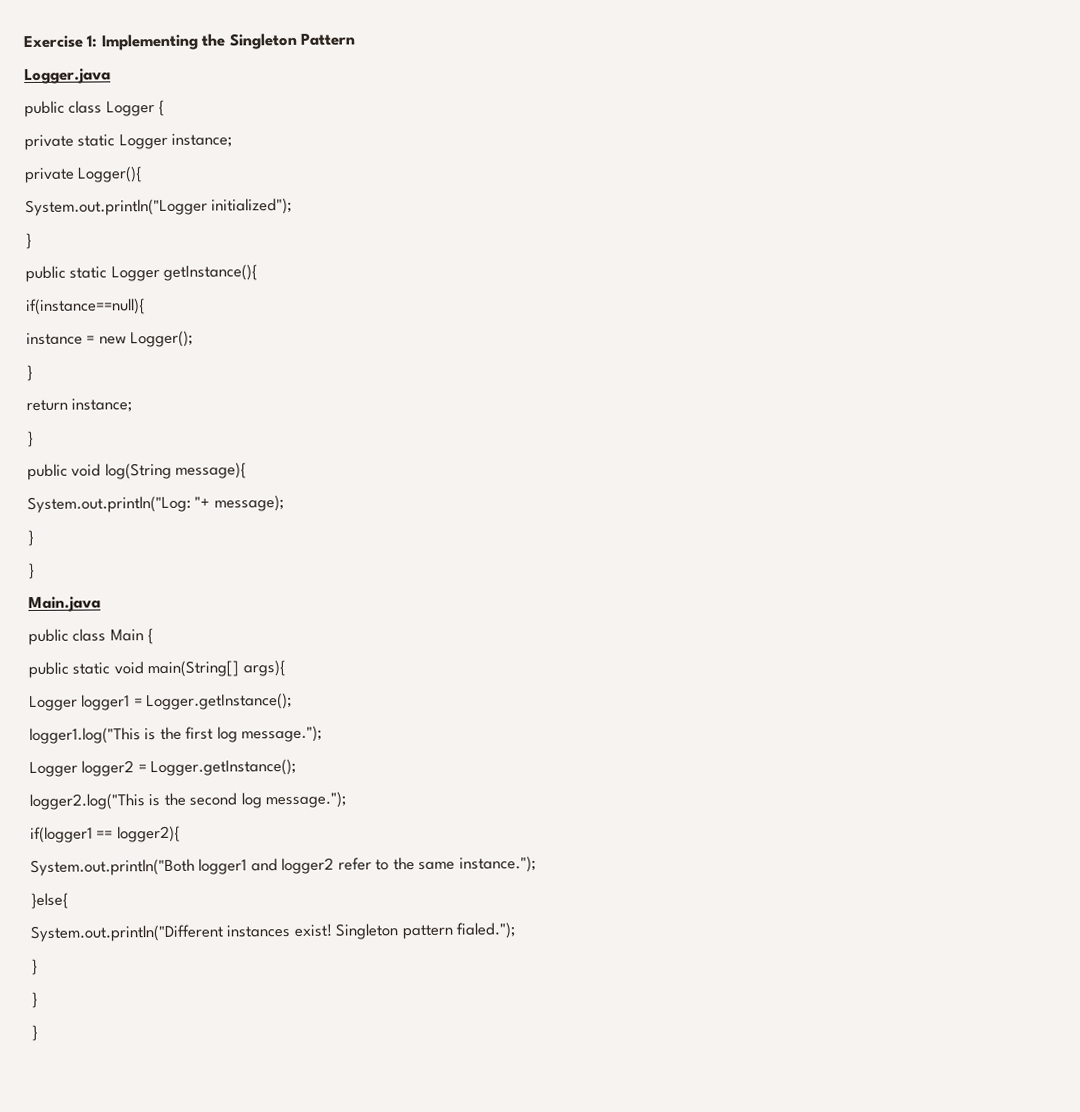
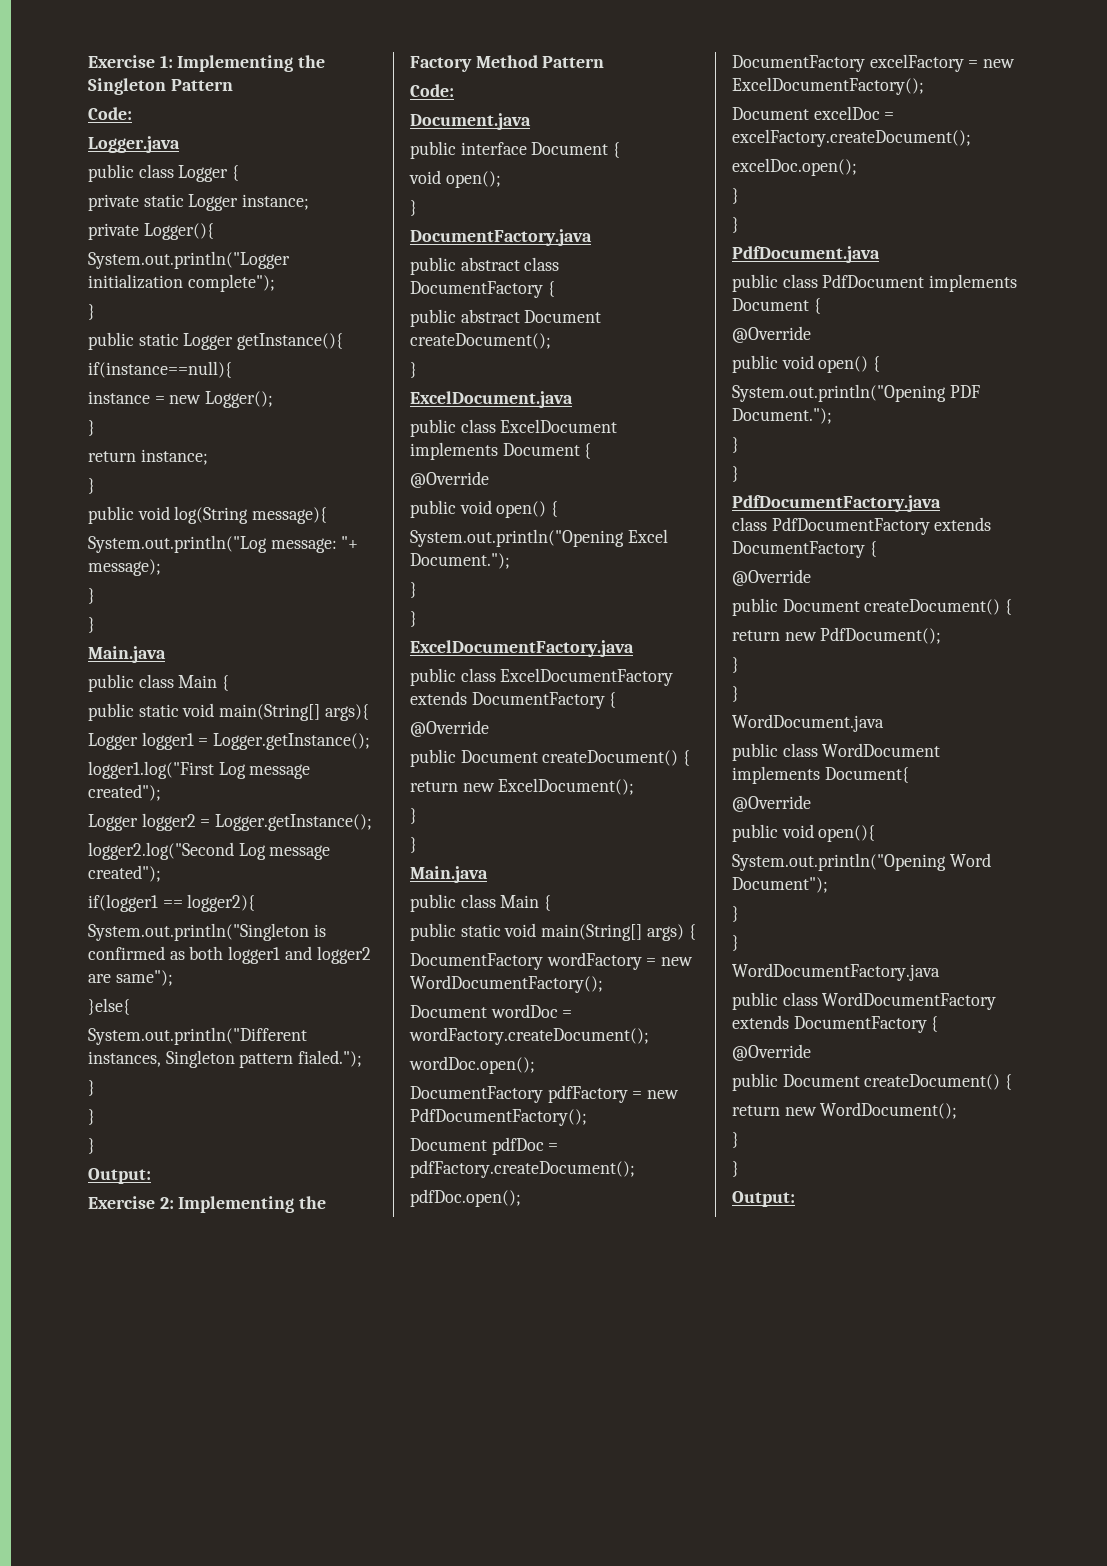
(356, 39) none -> [88,107,132,120] // Code:
[211,197,293,215] initialized"); -> [88,274,275,292] initialization complete");
[27,495,191,514] System.out.println("Log: -> [88,535,337,553] System.out.println("Log message:
[29,725,323,745] [29,758,297,778] [29,791,347,811] [30,825,181,844] [30,856,536,877] logger1.log("This is the first log message."); // Logger logger2 = Logger.getInstance(); // logger2.log("This is the second log message."); // if(logger1 == logger2){ // System.out.println("Both logger1 and logger2 refer to the same instance."); -> [88,761,311,779] [88,784,161,801] [88,813,373,831] [88,842,331,860] [88,865,161,882] [88,894,256,912] [88,923,326,941] [88,946,371,964] [88,970,173,986] logger1.log("First Log message created"); // Logger logger2 = Logger.getInstance(); // logger2.log("Second Log message created"); // if(logger1 == logger2){ // System.out.println("Singleton is confirmed as both logger1 and logger2 are same");
[226,923,332,938] instances exist! -> [88,1051,161,1067] instances,
(38, 1033) none -> [88,1168,151,1184] [88,1196,327,1213] [410,55,605,72] [410,84,454,97] [410,113,531,130] [410,141,621,159] [409,170,501,188] [410,200,417,216] [410,229,592,246] [410,257,560,275] [410,281,555,298] [410,309,602,327] [410,333,551,349] [410,362,417,378] [410,391,573,408] [410,419,618,437] [410,442,592,460] [410,471,489,488] [410,500,559,518] [410,529,668,547] [410,553,510,569] [410,582,417,598] [410,611,417,627] [410,640,634,657] [410,668,674,686] [410,691,617,709] [410,720,489,737] [410,749,691,767] [410,778,635,795] [410,808,417,824] [410,837,417,853] [410,866,488,883] [410,894,552,912] [410,923,696,941] [410,952,694,970] [410,975,603,993] [410,1004,573,1018] [409,1027,649,1045] [409,1056,535,1074] [410,1085,680,1103] [410,1108,587,1126] [410,1137,559,1155] [410,1160,635,1178] [410,1189,521,1207] [732,54,1016,72] [732,77,924,95] [732,106,895,120] [732,129,971,147] [732,158,857,176] [732,188,739,204] [732,217,739,233] [732,246,880,263] [732,274,1018,292] [732,298,821,314] [732,326,811,343] [732,355,881,373] [732,384,980,402] [732,408,832,424] [732,437,739,453] [732,466,739,482] [732,495,941,512] [732,517,992,535] [732,541,877,558] [732,569,811,586] [732,598,1013,616] [732,627,942,644] [732,657,739,673] [732,686,739,702] [732,714,884,732] [732,743,941,761] [732,766,909,784] [732,795,811,812] [732,824,876,842] [732,853,991,871] [732,877,828,893] [732,906,739,922] [732,935,739,951] [732,963,940,981] [732,992,997,1010] [732,1015,939,1033] [732,1044,811,1061] [732,1073,1013,1091] [732,1102,958,1119] [732,1132,739,1148] [732,1161,739,1177] [732,1191,795,1207] // Output: // Exercise 2: Implementing the Factory Method Pattern // Code: // Document.java // public interface Document { // void open(); // } // DocumentFactory.java // public abstract class DocumentFactory { // public abstract Document createDocument(); // } // ExcelDocument.java // public class ExcelDocument implements Document { // @Override // public void open() { // System.out.println("Opening Excel Document."); // } // } // ExcelDocumentFactory.java // public class ExcelDocumentFactory extends DocumentFactory { // @Override // public Document createDocument() { // return new ExcelDocument(); // } // } // Main.java // public class Main { // public static void main(String[] args) { // DocumentFactory wordFactory = new WordDocumentFactory(); // Document wordDoc = wordFactory.createDocument(); // wordDoc.open(); // DocumentFactory pdfFactory = new PdfDocumentFactory(); // Document pdfDoc = pdfFactory.createDocument(); // pdfDoc.open(); // DocumentFactory excelFactory = new ExcelDocumentFactory(); // Document excelDoc = excelFactory.createDocument(); // excelDoc.open(); // } // } // PdfDocument.java // public class PdfDocument implements Document { // @Override // public void open() { // System.out.println("Opening PDF Document."); // } // } // PdfDocumentFactory.java // class PdfDocumentFactory extends DocumentFactory { // @Override // public Document createDocument() { // return new PdfDocument(); // } // } // WordDocument.java // public class WordDocument implements Document{ // @Override // public void open(){ // System.out.println("Opening Word Document"); // } // } // WordDocumentFactory.java // public class WordDocumentFactory extends DocumentFactory { // @Override // public Document createDocument() { // return new WordDocument(); // } // } // Output:

